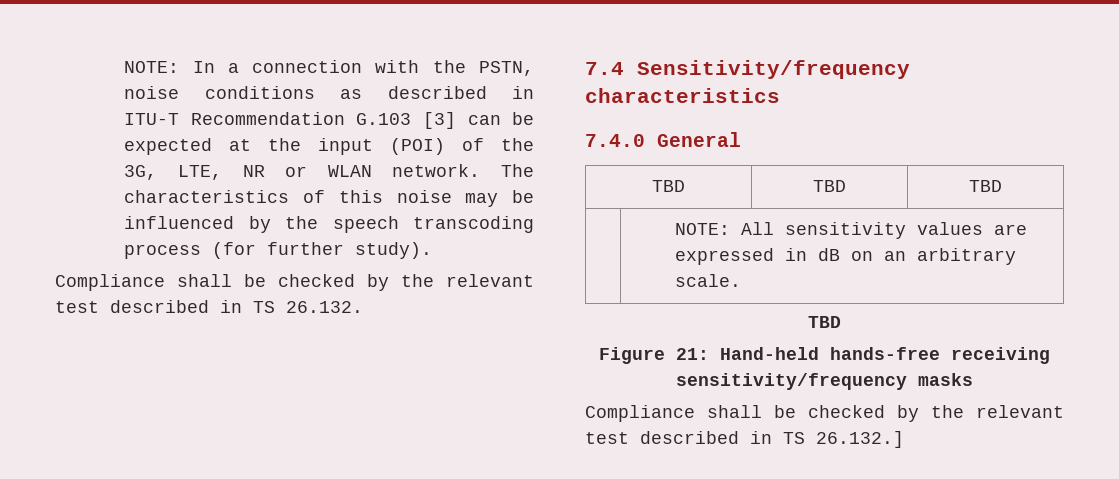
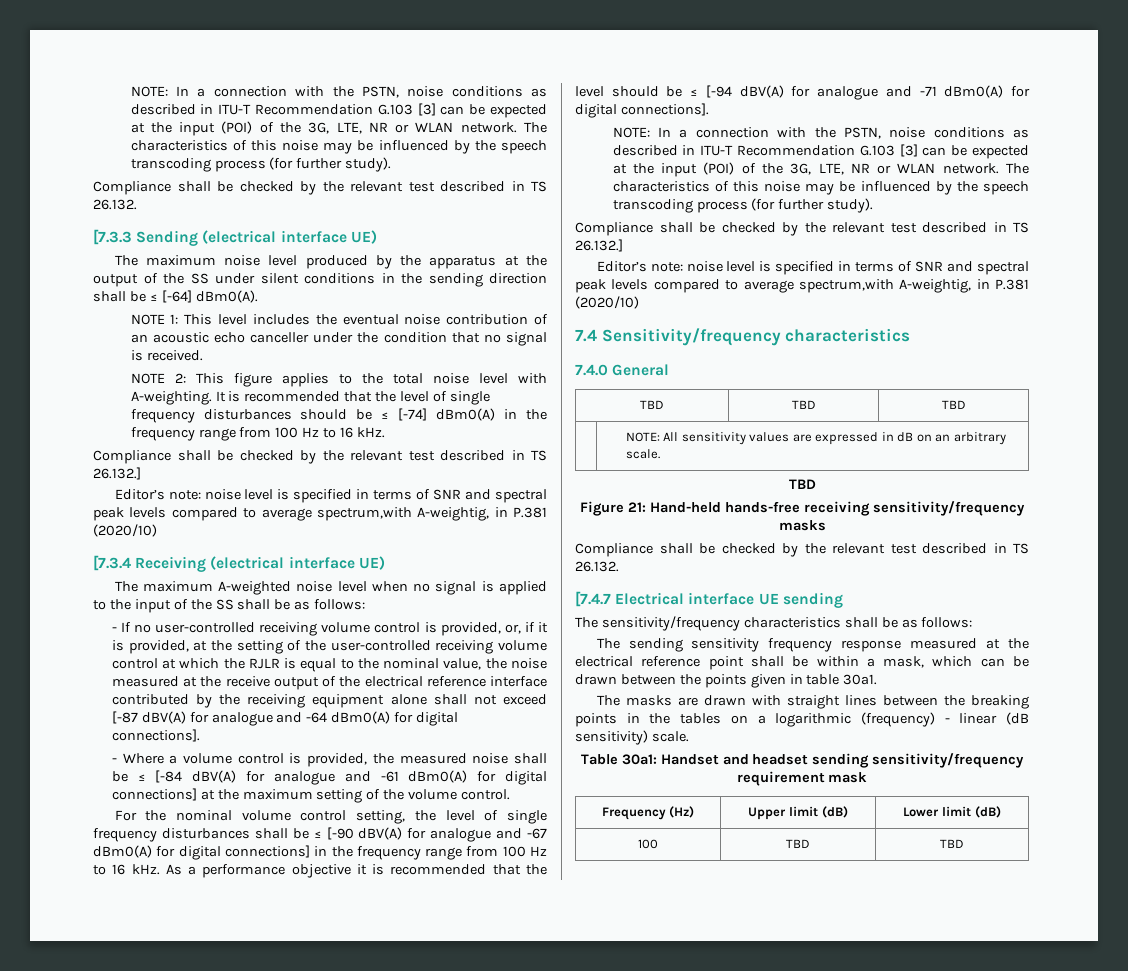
(363, 307) none -> [93,229,377,246] [114,255,548,269] [93,273,547,287] [93,290,258,303] [130,314,548,325] [130,332,547,346] [130,350,203,361] [130,373,548,387] [130,391,490,405] [130,408,548,423] [130,427,386,441] [93,450,547,464] [93,467,141,480] [114,489,547,503] [93,507,547,521] [93,524,157,537] [93,555,385,572] [114,581,547,595] [93,599,366,613] [111,622,549,636] [111,640,547,654] [111,658,547,672] [111,676,547,690] [111,694,547,708] [111,711,459,726] [111,729,200,742] [111,753,547,767] [111,770,548,785] [111,788,511,803] [114,810,547,824] [93,827,547,842] [93,845,547,860] [93,864,547,878] [575,85,1030,100] [575,103,709,118] [612,127,1029,139] [612,144,1029,159] [612,162,1029,177] [612,181,1029,195] [612,198,874,213] [575,222,1029,236] [575,239,623,252] [596,261,1029,275] [575,279,1029,293] [575,296,639,309] // [7.3.3 Sending (electrical interface UE) // The maximum noise level produced by the apparatus at the output of the SS under silent conditions in the sending direction shall be ≤ [-64] dBm0(A). // NOTE 1: This level includes the eventual noise contribution of an acoustic echo canceller under the condition that no signal is received. // NOTE 2: This figure applies to the total noise level with A-weighting. It is recommended that the level of single frequency disturbances should be ≤ [-74] dBm0(A) in the frequency range from 100 Hz to 16 kHz. // Compliance shall be checked by the relevant test described in TS 26.132.] // Editor’s note: noise level is specified in terms of SNR and spectral peak levels compared to average spectrum,with A-weightig, in P.381 (2020/10) // [7.3.4 Receiving (electrical interface UE) // The maximum A-weighted noise level when no signal is applied to the input of the SS shall be as follows: // - If no user-controlled receiving volume control is provided, or, if it is provided, at the setting of the user-controlled receiving volume control at which the RJLR is equal to the nominal value, the noise measured at the receive output of the electrical reference interface contributed by the receiving equipment alone shall not exceed [-87 dBV(A) for analogue and -64 dBm0(A) for digital connections]. // - Where a volume control is provided, the measured noise shall be ≤ [-84 dBV(A) for analogue and -61 dBm0(A) for digital connections] at the maximum setting of the volume control. // For the nominal volume control setting, the level of single frequency disturbances shall be ≤ [-90 dBV(A) for analogue and -67 dBm0(A) for digital connections] in the frequency range from 100 Hz to 16 kHz. As a performance objective it is recommended that the level should be ≤ [-94 dBV(A) for analogue and -71 dBm0(A) for digital connections]. // NOTE: In a connection with the PSTN, noise conditions as described in ITU-T Recommendation G.103 [3] can be expected at the input (POI) of the 3G, LTE, NR or WLAN network. The characteristics of this noise may be influenced by the speech transcoding process (for further study). // Compliance shall be checked by the relevant test described in TS 26.132.] // Editor’s note: noise level is specified in terms of SNR and spectral peak levels compared to average spectrum,with A-weightig, in P.381 (2020/10)
[816,431,904,448] 26.132.] -> [575,561,619,572] [575,591,843,608] [575,616,973,631] [596,638,1029,652] [575,656,1029,670] [575,674,878,688] [596,695,1029,709] [575,712,1029,727] [575,730,689,745] [580,753,1025,768] [736,771,868,786] [601,806,695,820] [748,806,848,820] [903,806,1001,818] [638,839,658,849] [786,839,810,848] [940,839,964,848] 26.132. // [7.4.7 Electrical interface UE sending // The sensitivity/frequency characteristics shall be as follows: // The sending sensitivity frequency response measured at the electrical reference point shall be within a mask, which can be drawn between the points given in table 30a1. // The masks are drawn with straight lines between the breaking points in the tables on a logarithmic (frequency) - linear (dB sensitivity) scale. // Table 30a1: Handset and headset sending sensitivity/frequency requirement mask // Frequency (Hz) | Upper limit (dB) | Lower limit (dB) // 100 | TBD | TBD

